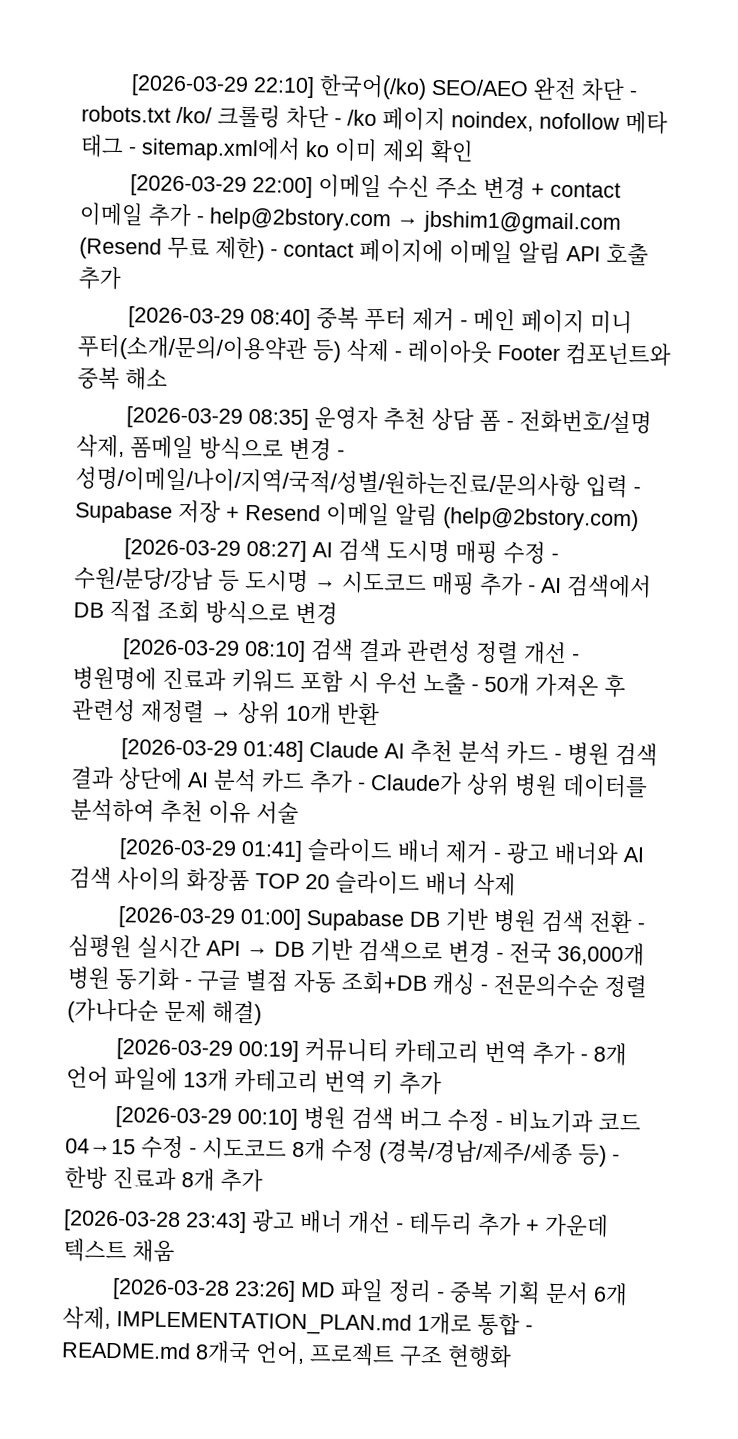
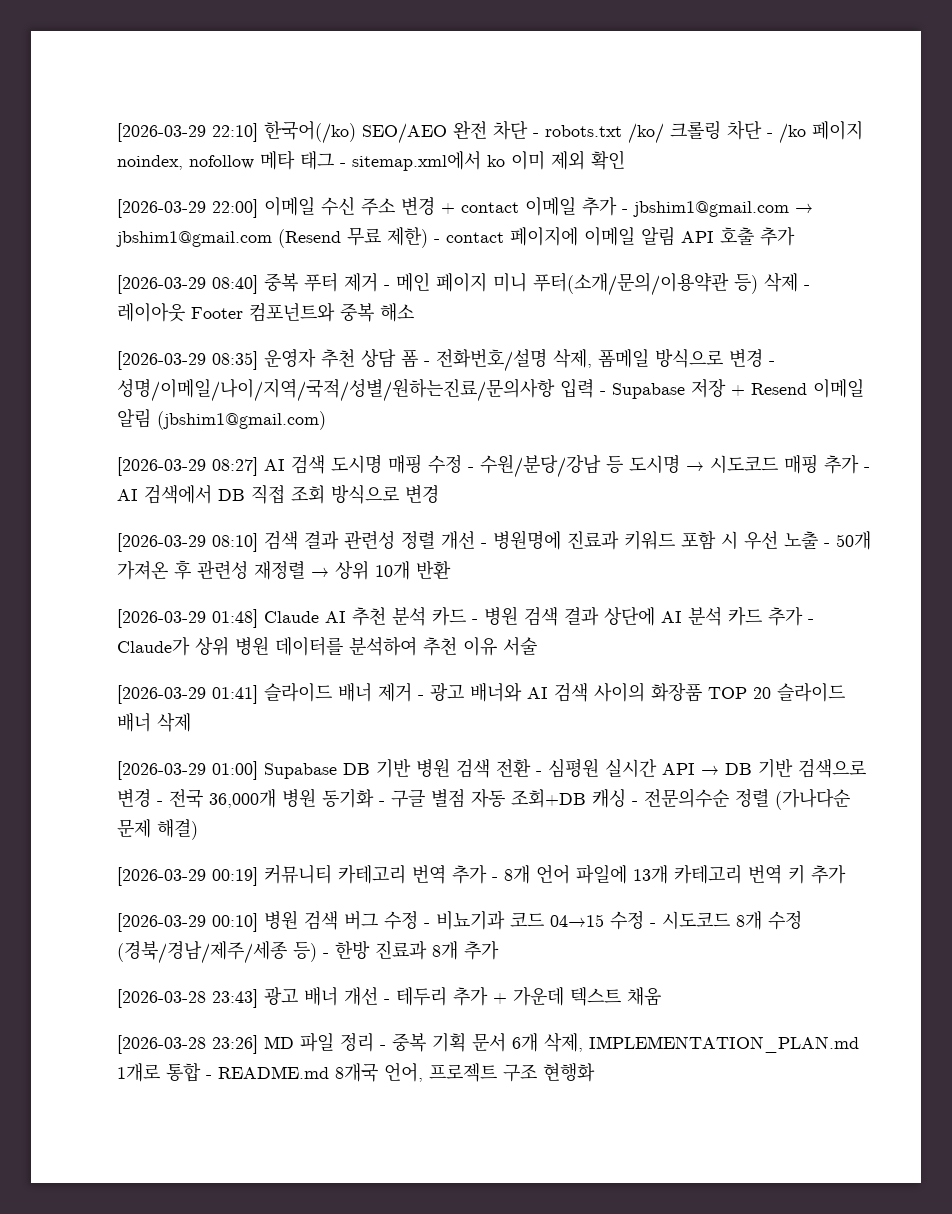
[209,207,392,232] help@2bstory.com -> [633,201,789,217] jbshim1@gmail.com
[443,507,639,532] (help@2bstory.com) -> [157,411,326,430] (jbshim1@gmail.com)

